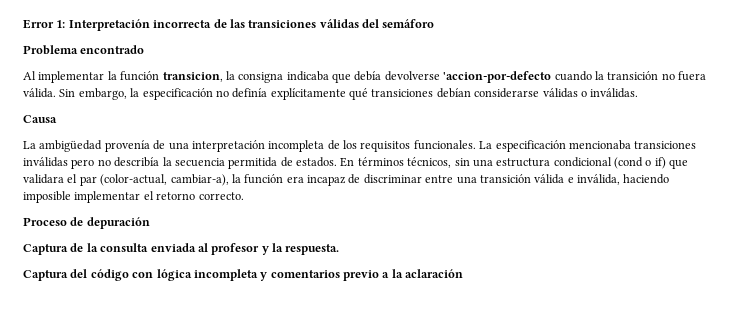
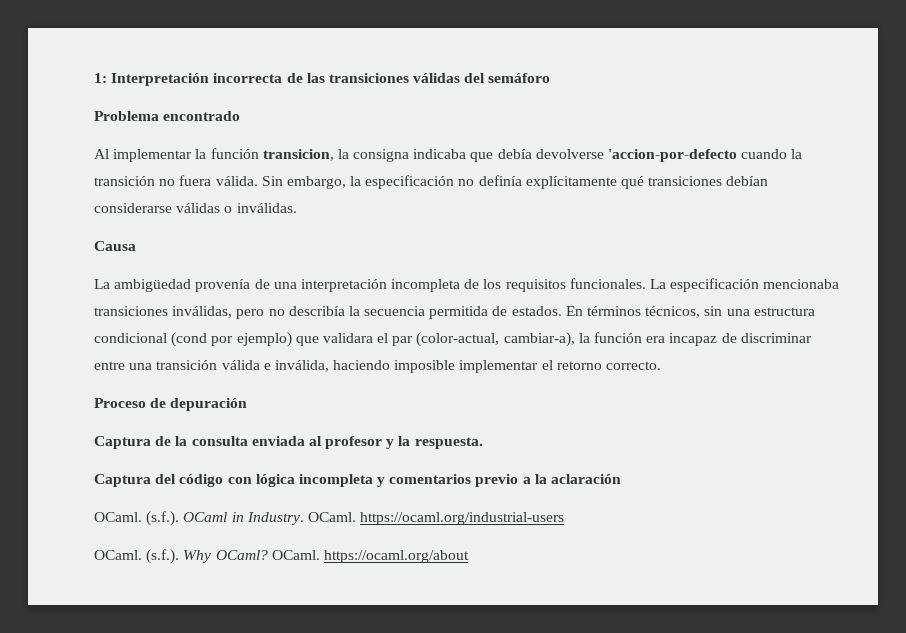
[23,19,54,29] Error -> (94, 78) none
[23,157,68,167] inválidas -> [172,306,233,318] inválidas,
[645,157,666,169] o if) -> [211,332,292,347] por ejemplo)
(464, 273) none -> [94,511,565,526] [94,549,469,564] // OCaml. (s.f.). OCaml in Industry. OCaml. https://ocaml.org/industrial-users // OCaml. (s.f.). Why OCaml? OCaml. https://ocaml.org/about

